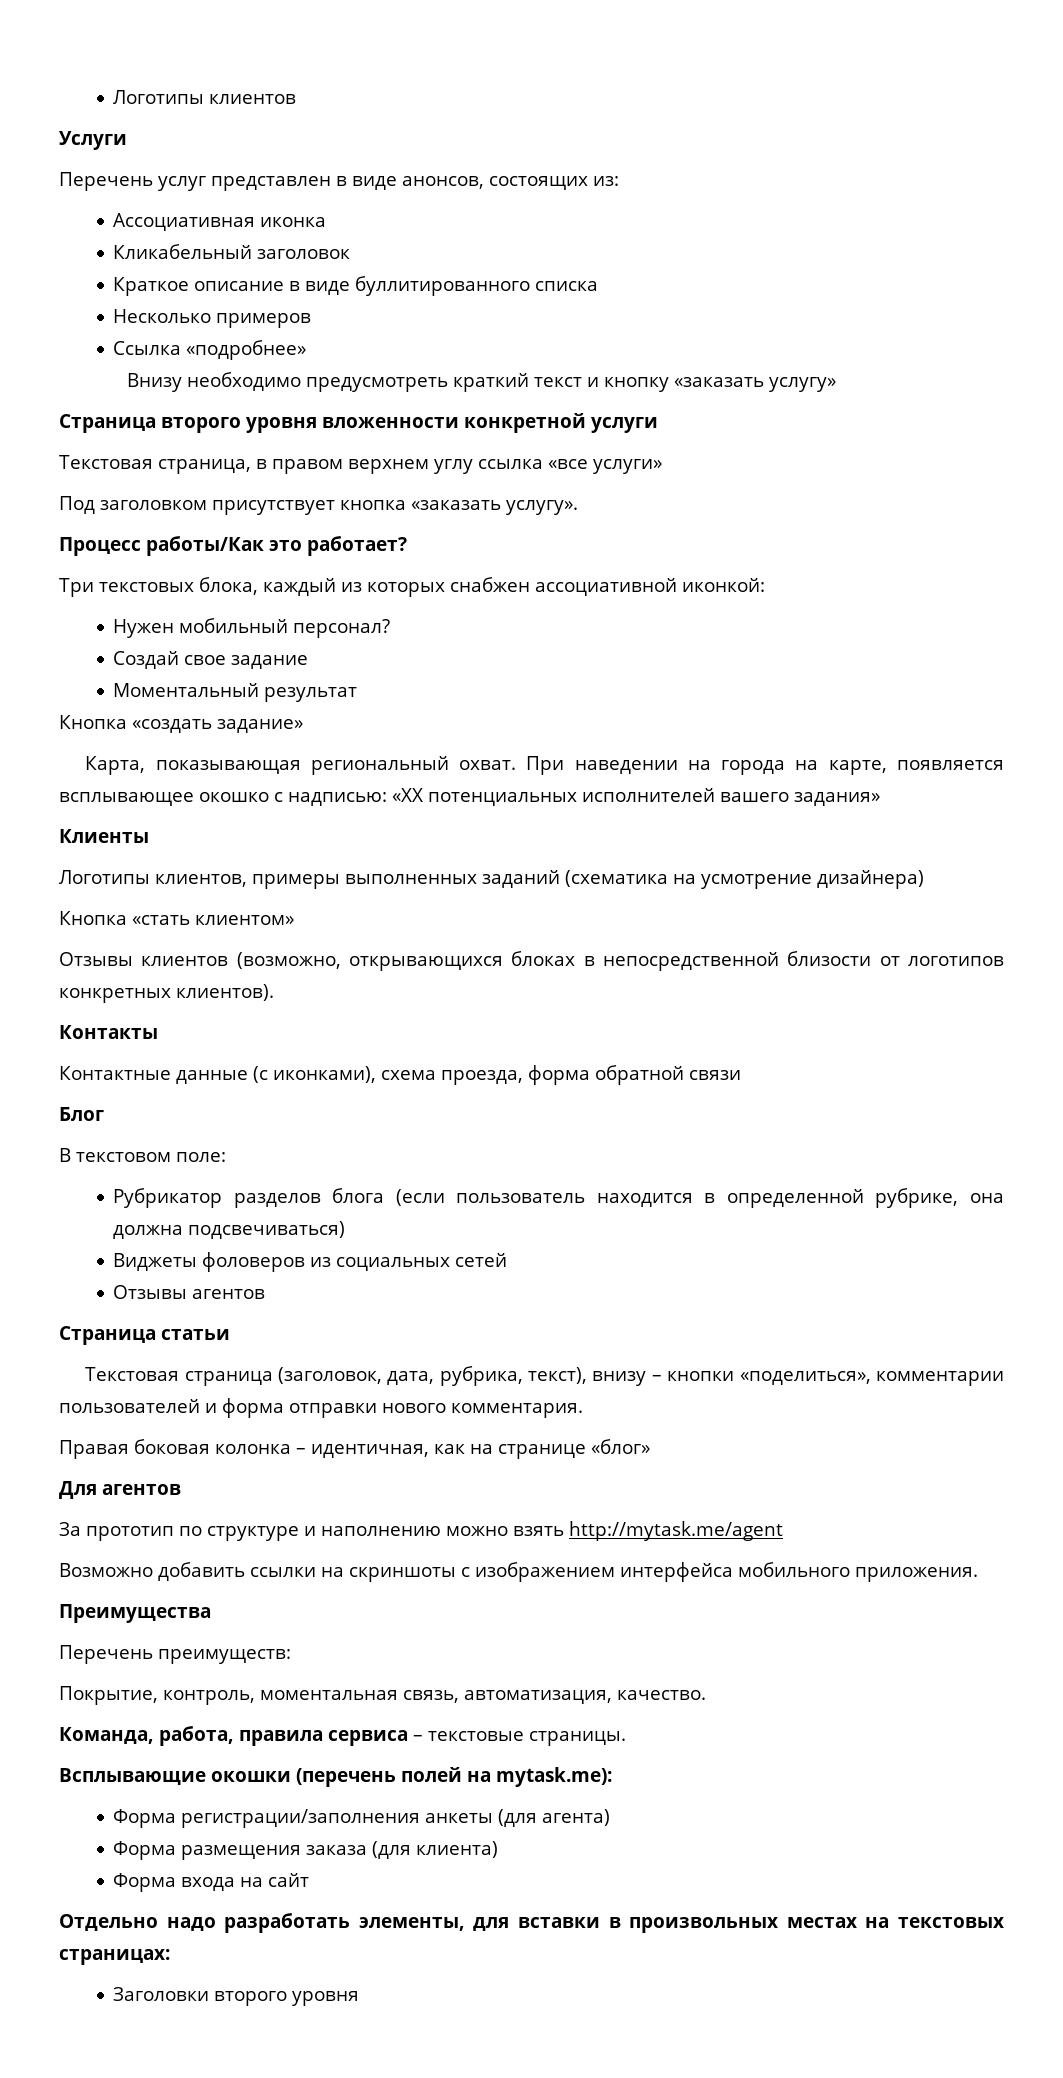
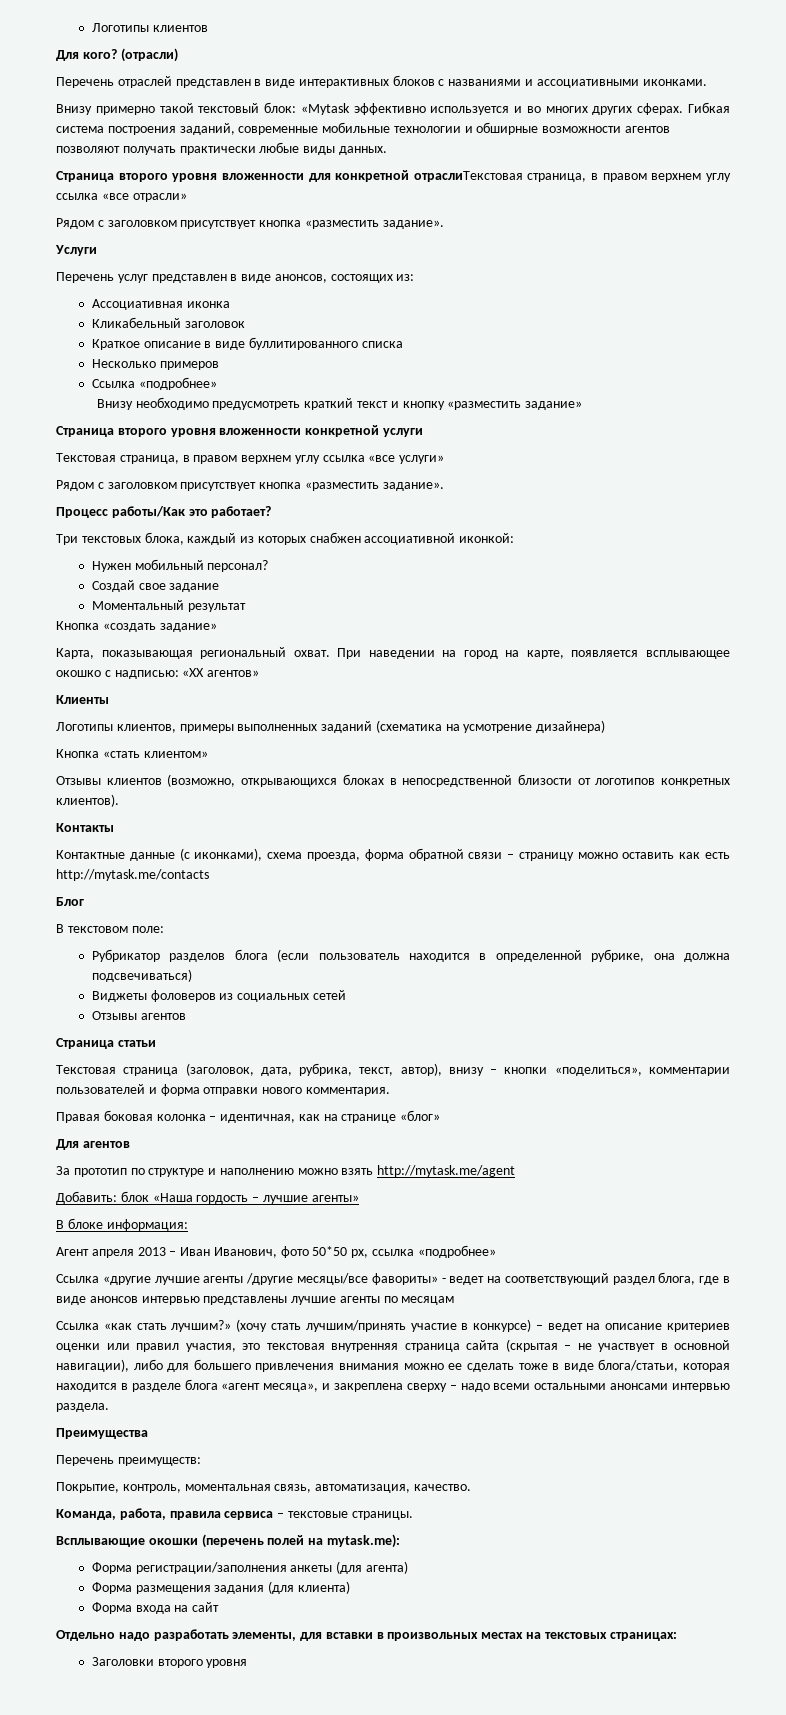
(297, 99) none -> [56,48,178,62] [56,75,707,88] [56,102,730,115] [56,122,671,135] [56,142,387,155] [56,170,731,182] [56,193,187,202] [56,218,444,229] // Для кого? (отрасли) // Перечень отраслей представлен в виде интерактивных блоков с названиями и ассоциативными иконками. // Внизу примерно такой текстовый блок: «Mytask эффективно используется и во многих других сферах. Гибкая система построения заданий, современные мобильные технологии и обширные возможности агентов позволяют получать практически любые виды данных. // Страница второго уровня вложенности для конкретной отраслиТекстовая страница, в правом верхнем углу ссылка «все отрасли» // Рядом с заголовком присутствует кнопка «разместить задание».
[674,377,837,392] «заказать услугу» -> [447,401,583,410] «разместить задание»
[59,496,578,515] Под заголовком присутствует кнопка «заказать услугу». -> [56,480,444,491] Рядом с заголовком присутствует кнопка «разместить задание».
[721,760,786,775] города -> [463,650,498,659] город
[428,788,880,806] потенциальных исполнителей вашего задания» -> [207,670,260,677] агентов»
(741, 1075) none -> [507,852,731,861] [56,869,209,881] – страницу можно оставить как есть http://mytask.me/contacts
[528,1367,588,1384] текст), -> [359,1063,442,1076] текст, автор),
[59,1562,978,1582] Возможно добавить ссылки на скриншоты с изображением интерфейса мобильного приложения. -> [56,1191,359,1204] [56,1218,188,1231] [56,1245,496,1258] [56,1272,731,1285] [56,1296,455,1305] [56,1319,731,1332] [56,1339,730,1352] [56,1359,731,1372] [56,1379,730,1392] [56,1403,109,1412] Добавить: блок «Наша гордость – лучшие агенты» // В блоке информация: // Агент апреля 2013 – Иван Иванович, фото 50*50 px, ссылка «подробнее» // Ссылка «другие лучшие агенты /другие месяцы/все фавориты» - ведет на соответствующий раздел блога, где в виде анонсов интервью представлены лучшие агенты по месяцам // Ссылка «как стать лучшим?» (хочу стать лучшим/принять участие в конкурсе) – ведет на описание критериев оценки или правил участия, это текстовая внутренняя страница сайта (скрытая – не участвует в основной навигации), либо для большего привлечения внимания можно ее сделать тоже в виде блога/статьи, которая находится в разделе блога «агент месяца», и закреплена сверху – надо всеми остальными анонсами интервью раздела.
[306,1845,368,1855] заказа -> [214,1585,265,1594] задания

